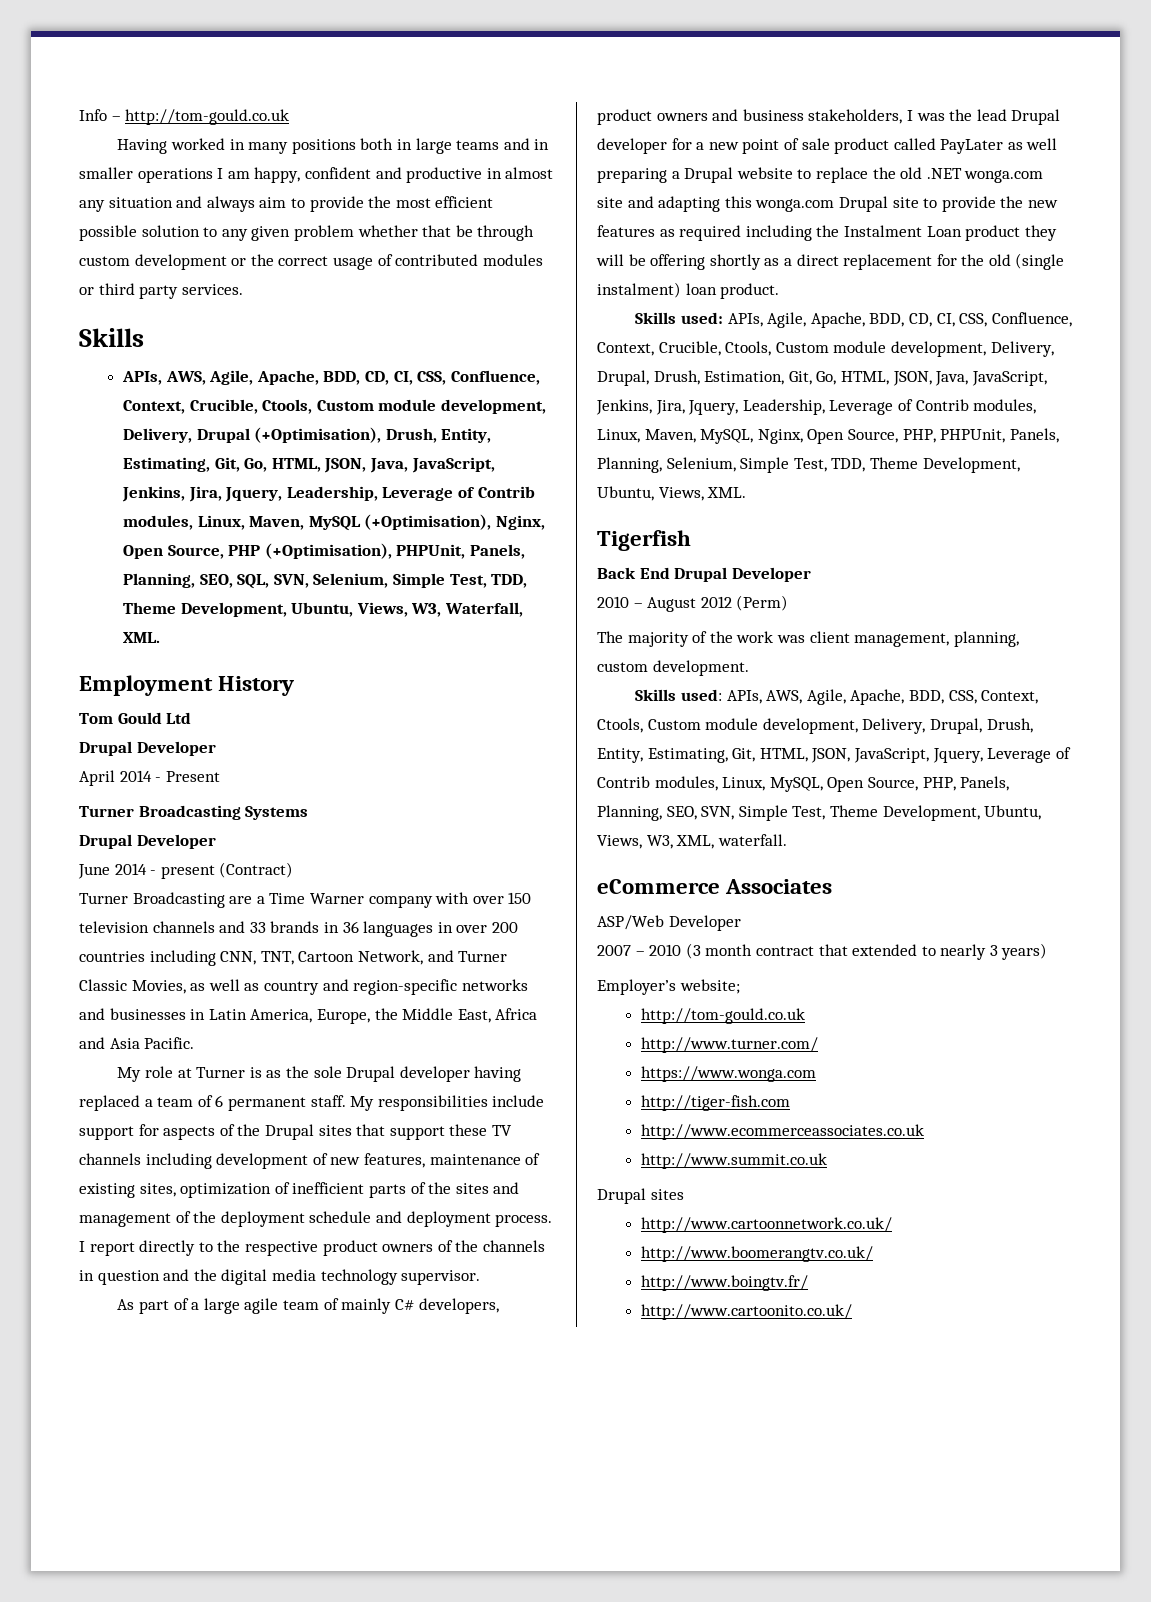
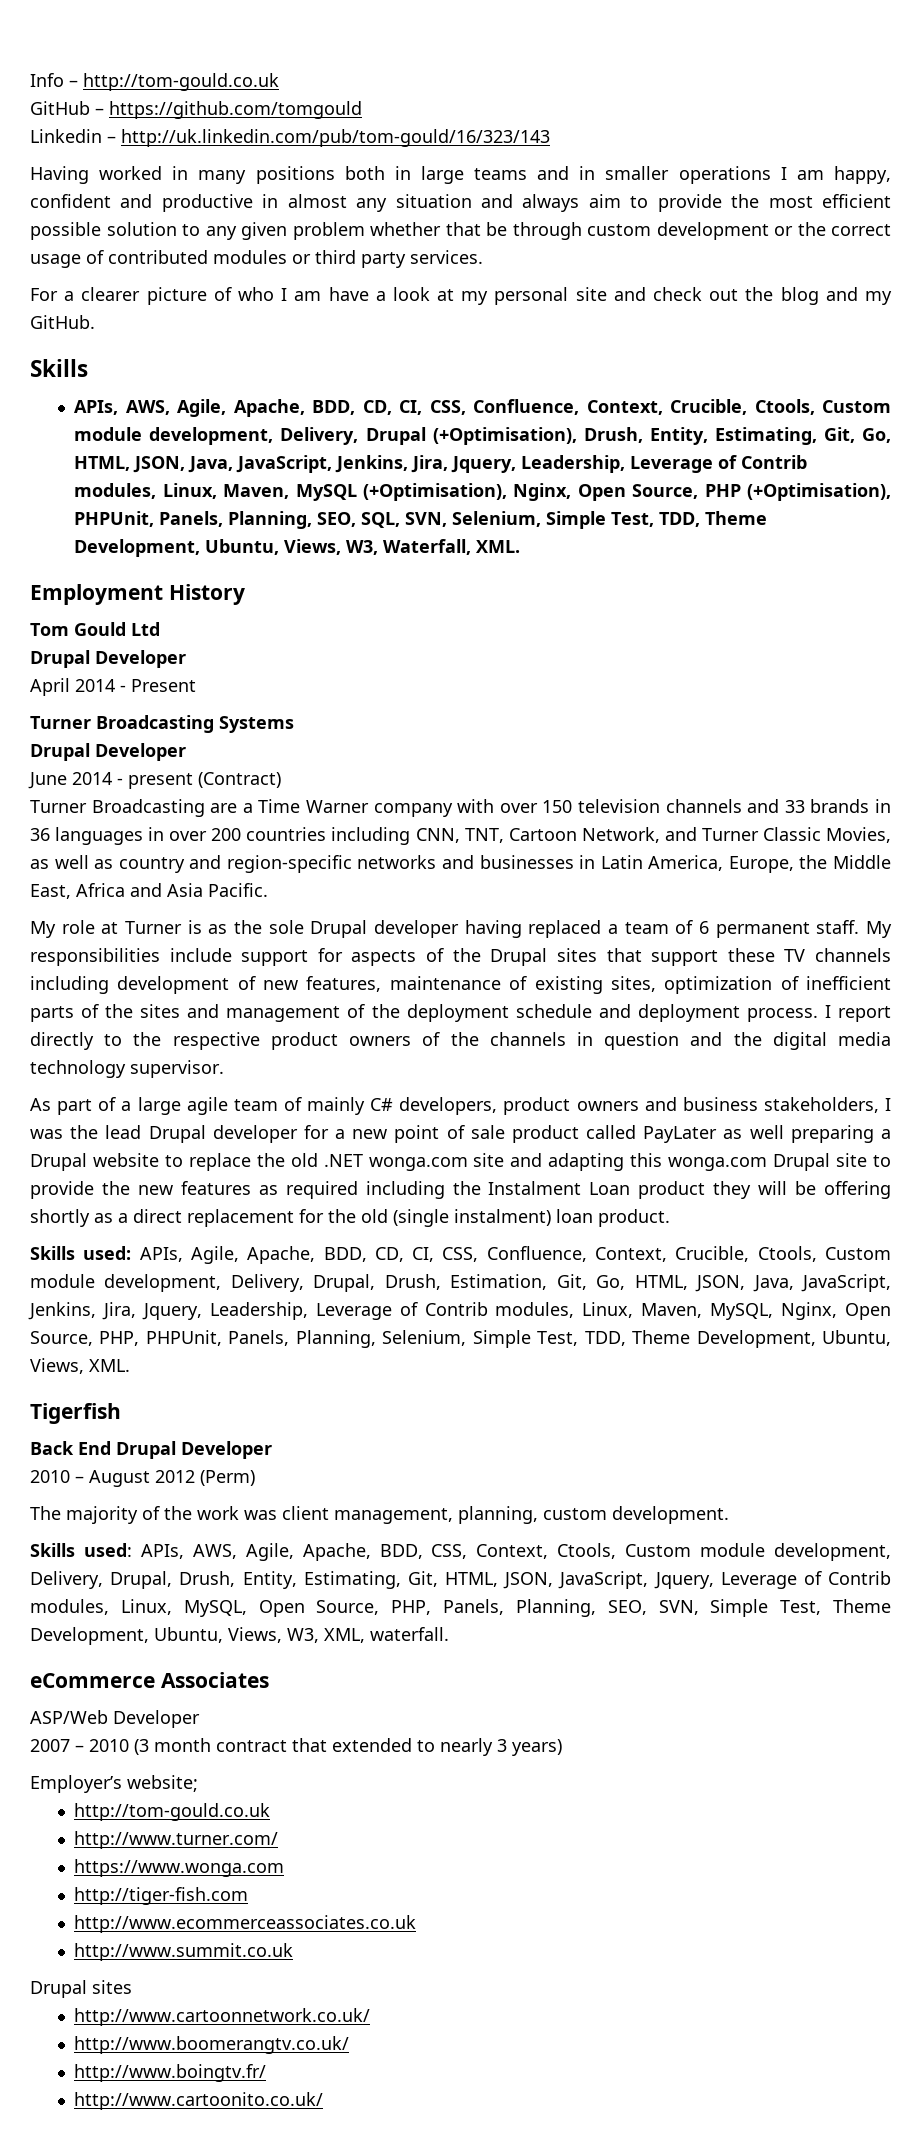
(290, 117) none -> [30,101,362,119] [30,129,550,147] // GitHub – https://github.com/tomgould // Linkedin – http://uk.linkedin.com/pub/tom-gould/16/323/143
(243, 289) none -> [30,287,892,305] [30,315,95,329] // For a clearer picture of who I am have a look at my personal site and check out the blog and my GitHub.

